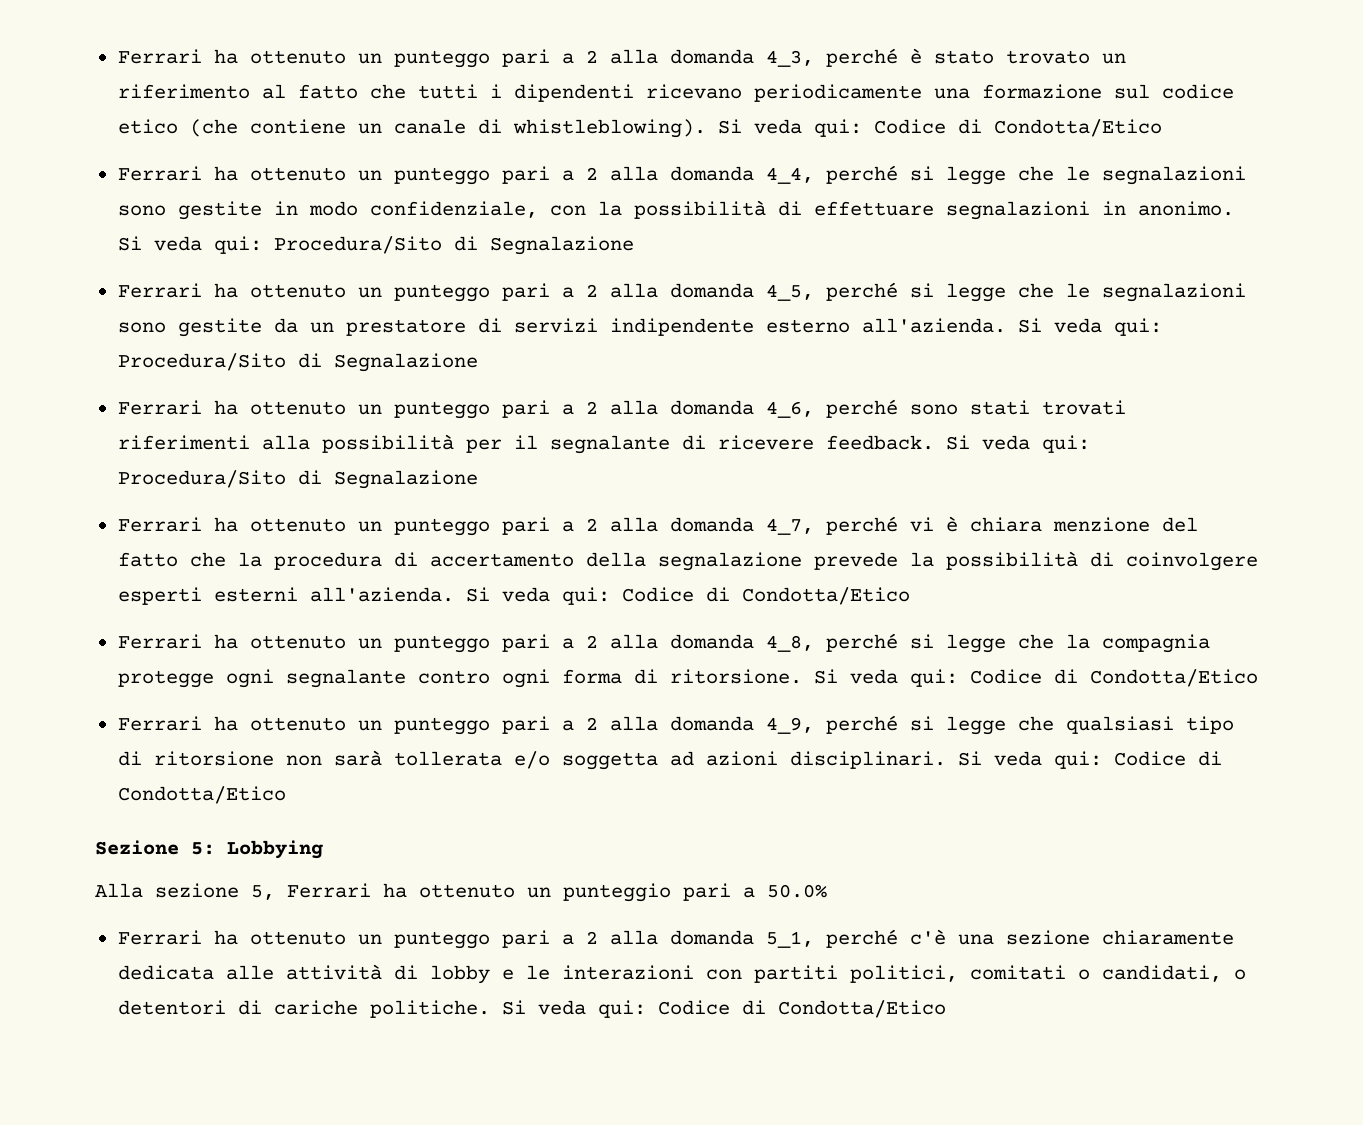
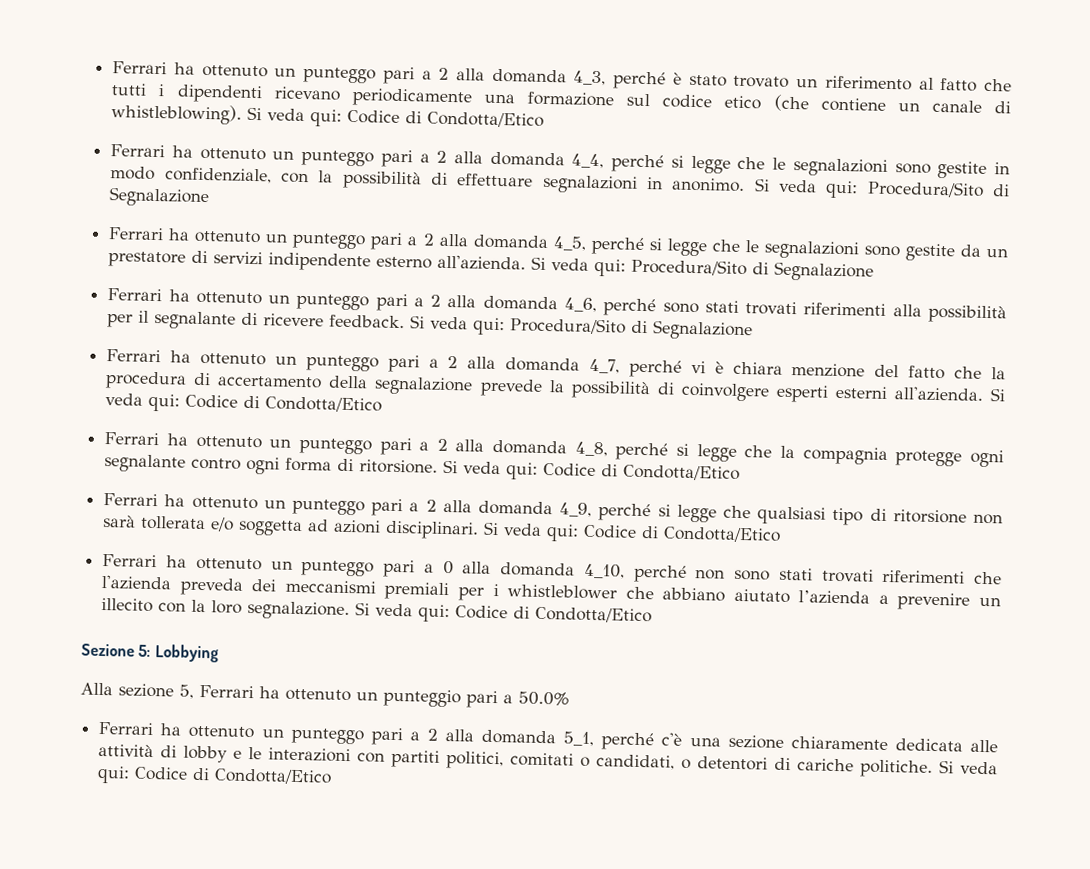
(286, 795) none -> [102,553,1002,585] [101,574,1002,611] [101,597,653,624] // Ferrari ha ottenuto un punteggo pari a 0 alla domanda 4_10, perché non sono stati trovati riferimenti che l'azienda preveda dei meccanismi premiali per i whistleblower che abbiano aiutato l’azienda a prevenire un illecito con la loro segnalazione. Si veda qui: Codice di Condotta/Etico

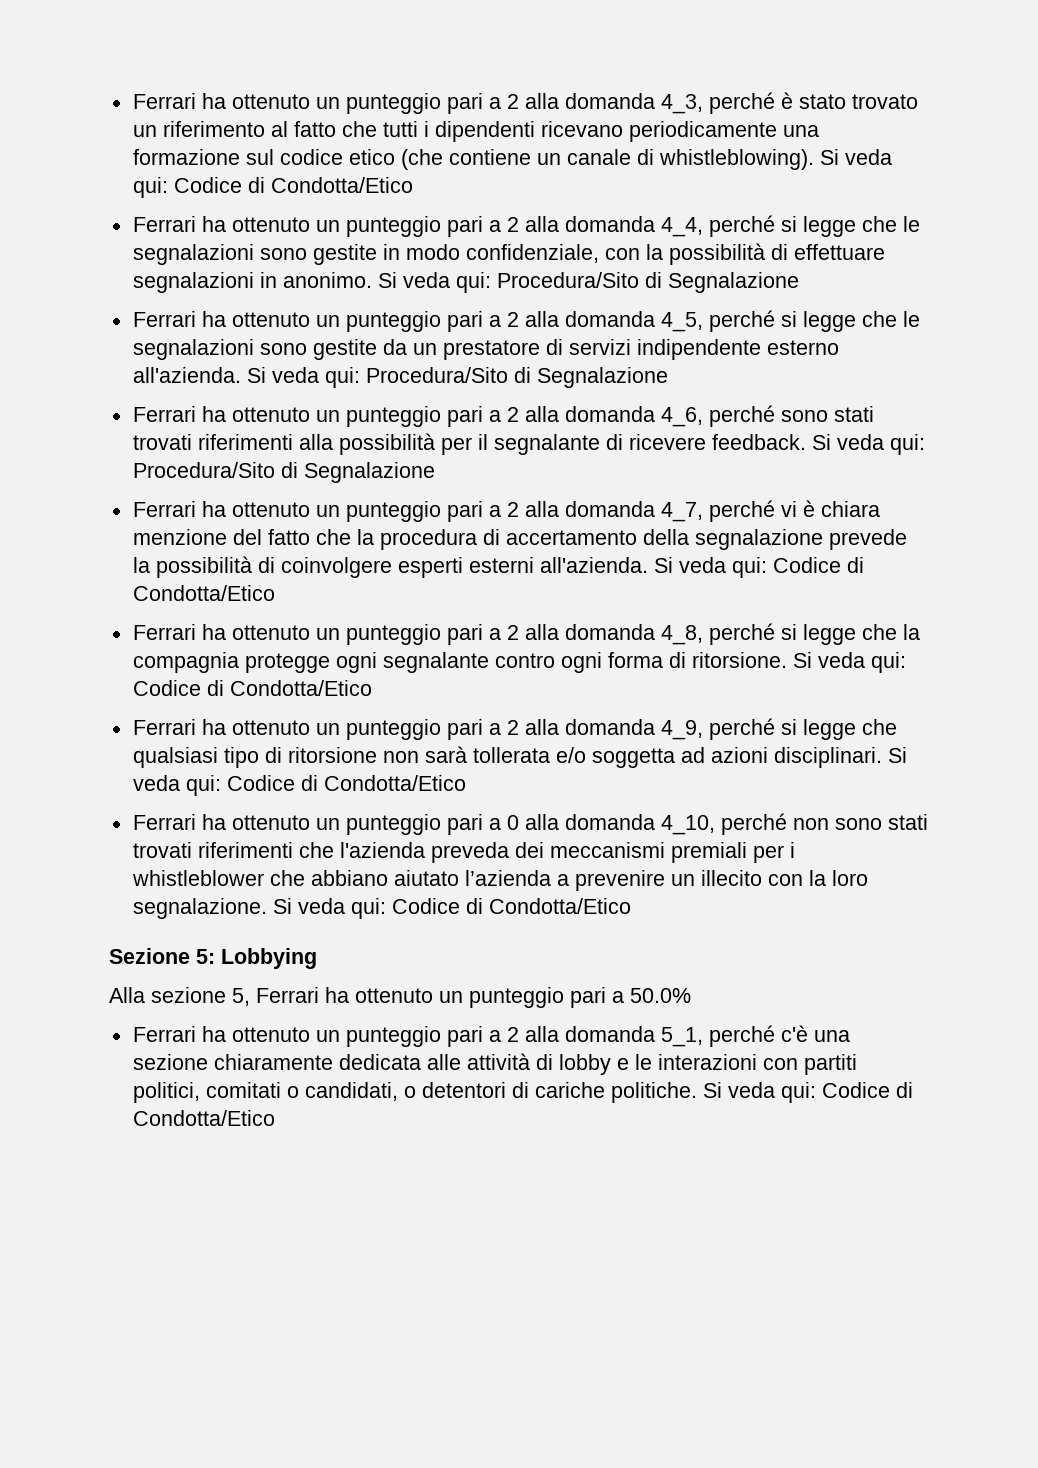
[112,61,377,84] Ferrari ha ottenuto un punteggo -> [132,93,441,114] Ferrari ha ottenuto un punteggio
[301,149,375,167] punteggo -> [345,216,441,237] punteggio
[292,232,367,250] punteggo -> [345,311,441,332] punteggio
[296,293,370,311] punteggo -> [345,406,441,427] punteggio
[305,355,379,372] punteggo -> [345,501,441,522] punteggio
[298,437,372,455] punteggo -> [345,624,441,645] punteggio
[292,498,366,516] punteggo -> [345,719,441,740] punteggio
[301,560,375,577] punteggo -> [345,814,441,835] punteggio
[290,727,364,745] punteggo -> [345,1026,441,1047] punteggio

